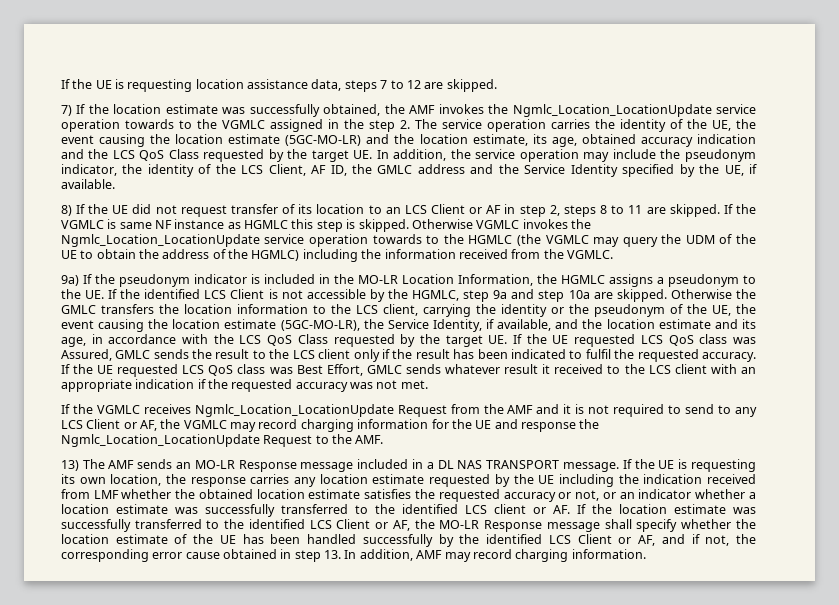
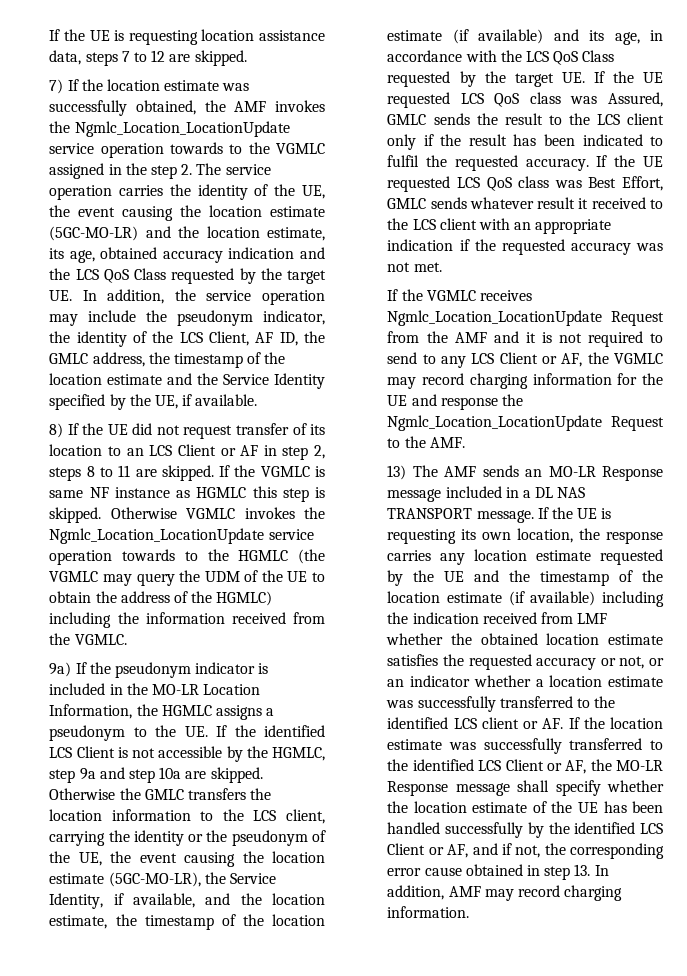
[417,164,465,174] address -> [92,352,286,368] [49,373,163,385] address, the timestamp of the location estimate
[658,319,711,329] estimate -> [49,914,325,930] [387,29,544,44] estimate, the timestamp of the location estimate (if available)
(555, 479) none -> [474,570,663,586] [387,591,596,606] and the timestamp of the location estimate (if available)

